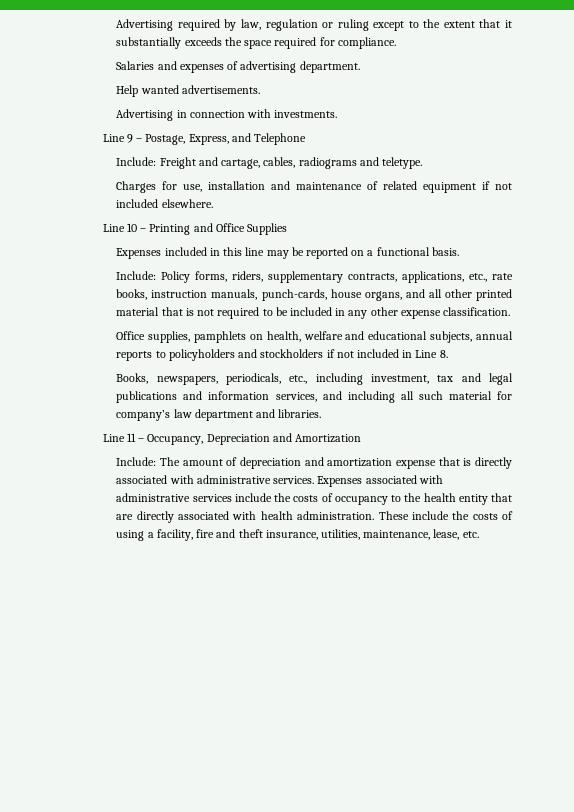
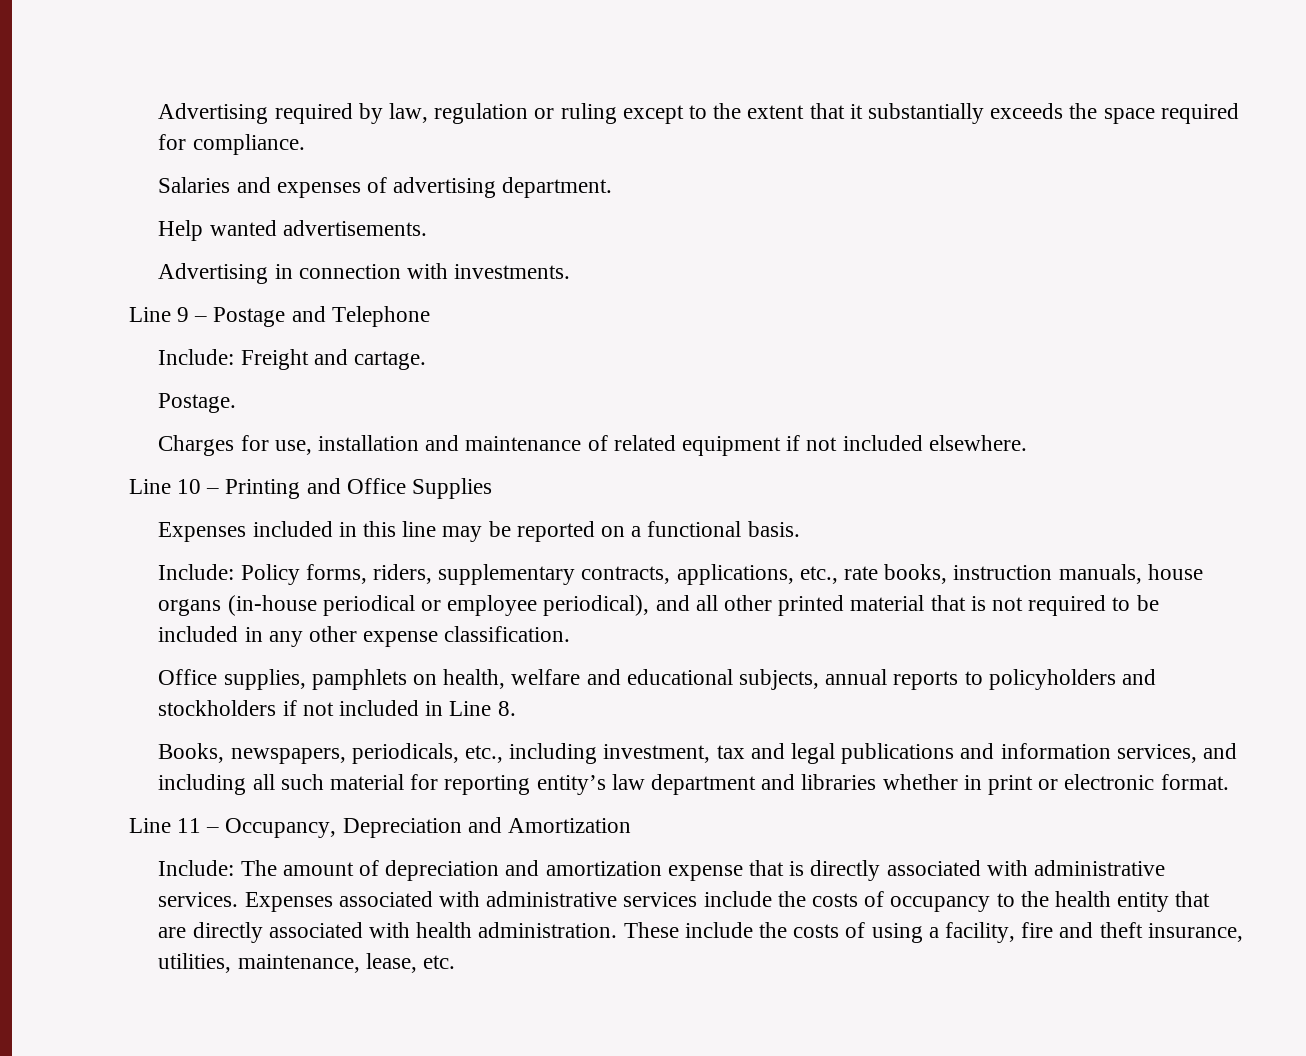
[145,134,229,145] Postage, Express, -> [213,307,286,327] Postage
[221,157,422,169] cartage, cables, radiograms and teletype. -> [353,351,426,370] [158,393,237,413] cartage. // Postage.
[261,289,402,301] punch-cards, house organs, -> [1147,564,1203,580] [158,595,650,616] house organs (in-house periodical or employee periodical),
[116,410,171,421] company’s -> [444,775,606,795] reporting entity’s
[278,409,322,418] libraries. -> [801,774,1229,795] libraries whether in print or electronic format.

